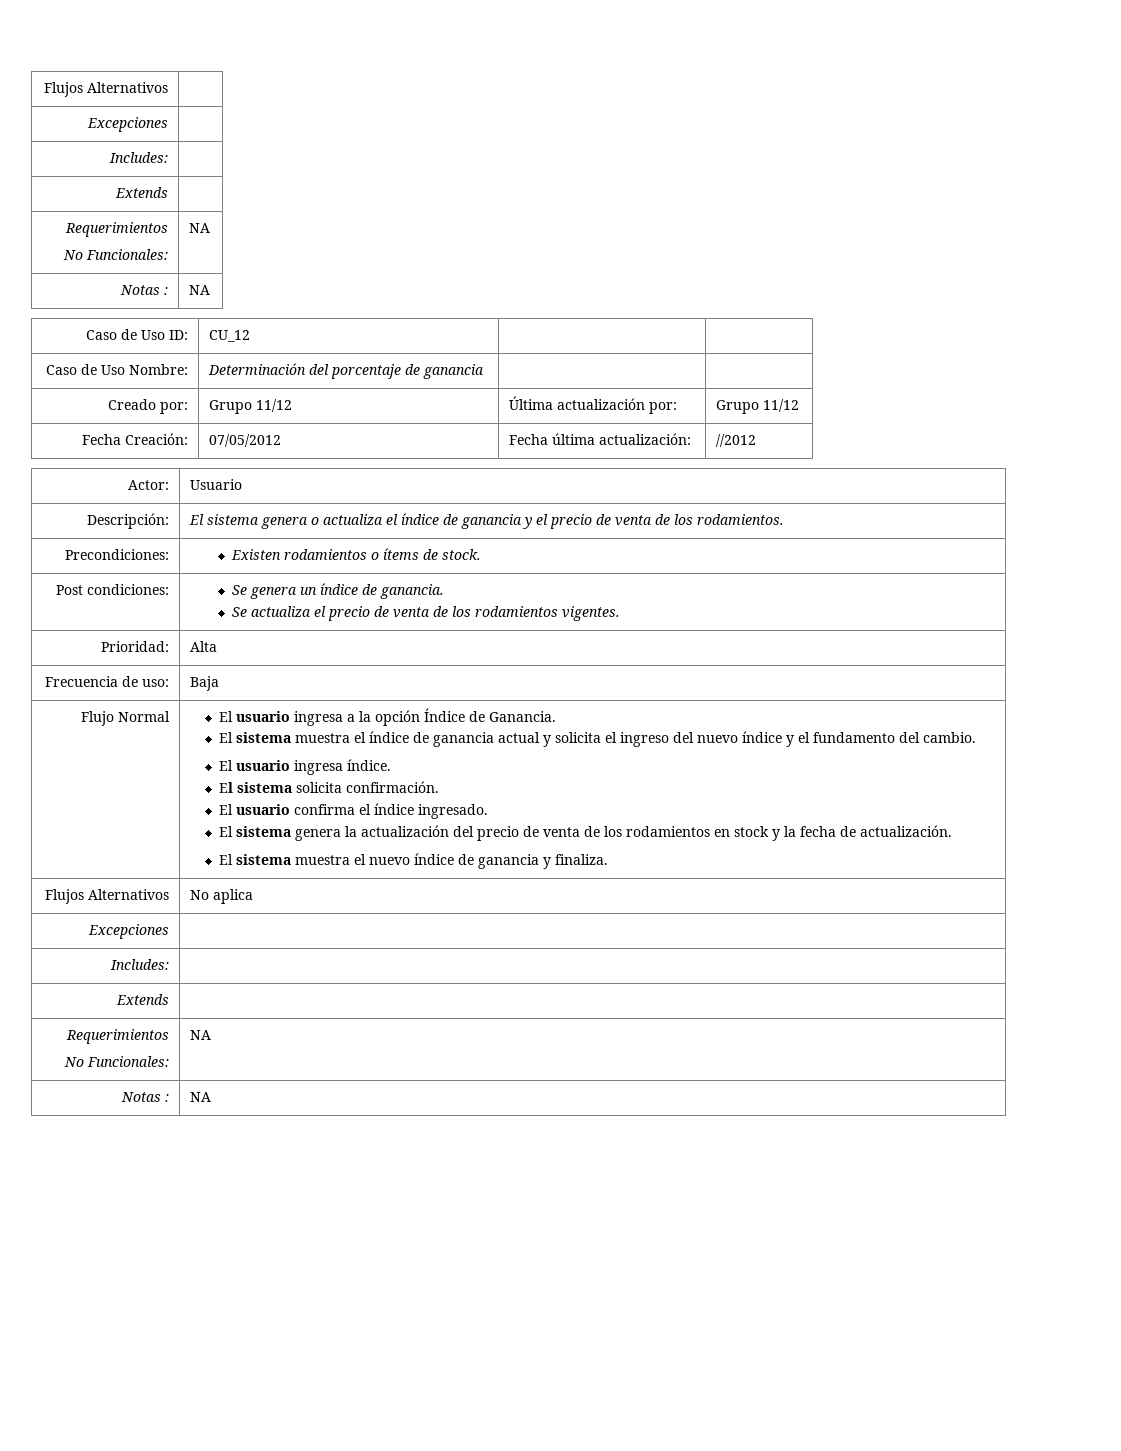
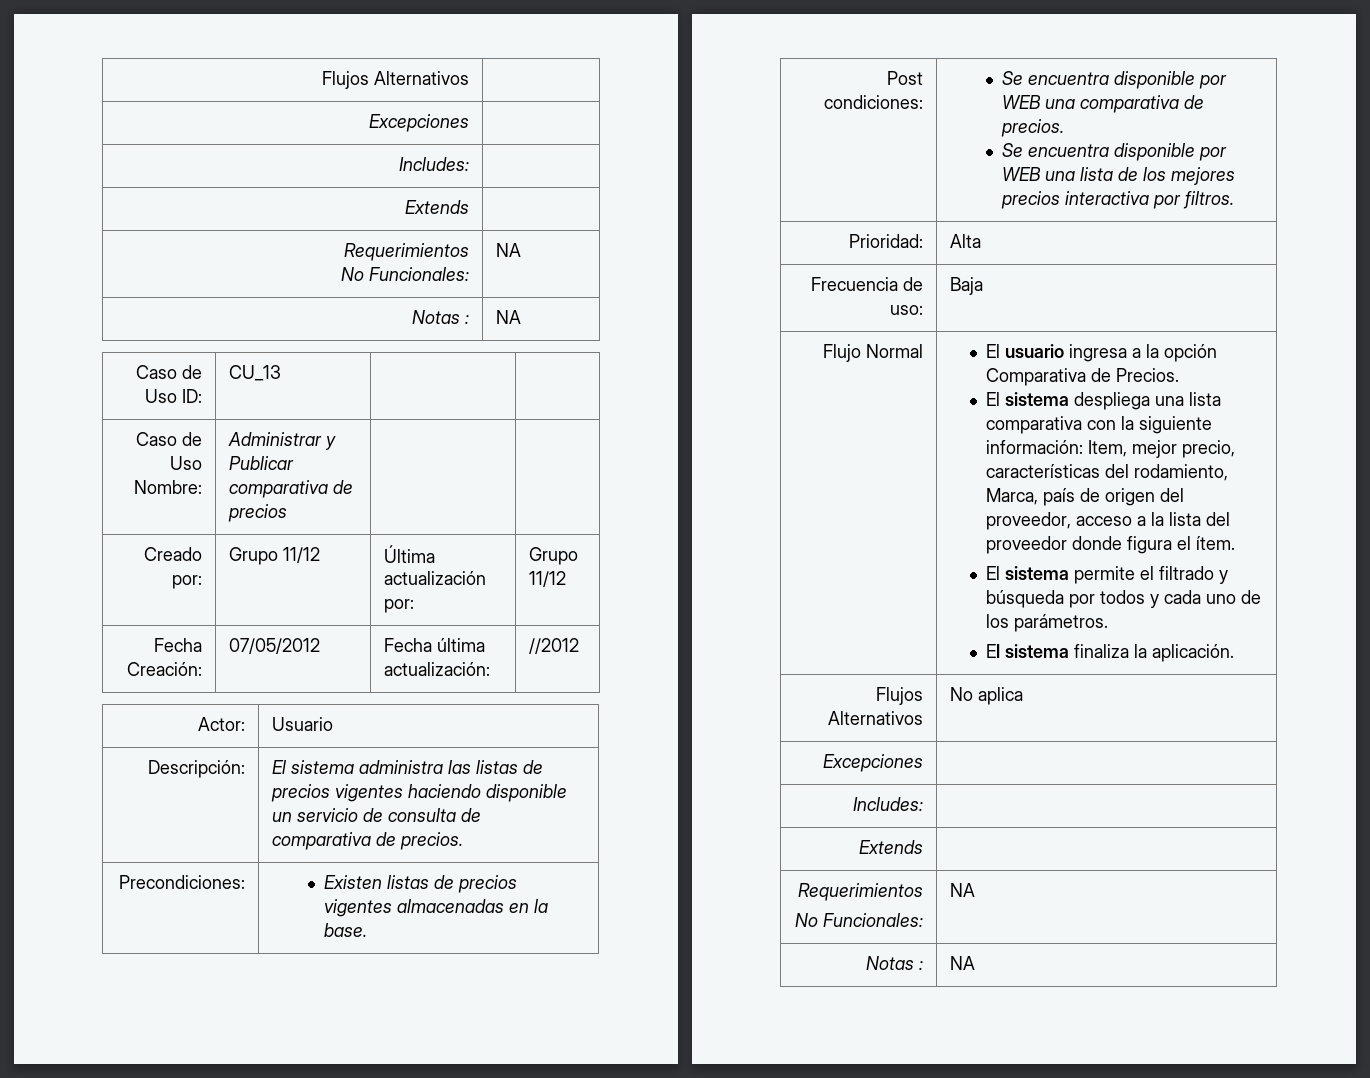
[208,330,250,342] CU_12 -> [229,365,282,381] CU_13
[207,363,484,379] Determinación del porcentaje de ganancia -> [228,432,337,450] [229,456,295,470] [229,480,354,498] [228,504,288,522] Administrar y Publicar comparativa de precios
[260,513,784,529] [65,549,170,560] [230,548,481,560] [56,584,170,595] [231,583,444,599] [231,606,620,621] genera o actualiza el índice de ganancia y el precio de venta de los rodamientos. // Precondiciones: | Existen rodamientos o ítems de stock. // Post condiciones: | Se genera un índice de ganancia. // Se actualiza el precio de venta de los rodamientos vigentes. -> [359,760,544,774] [271,784,568,802] [272,808,482,822] [272,832,464,850] [118,875,245,889] [323,875,517,893] [323,899,548,917] [323,923,367,937] [886,71,923,85] [823,95,923,109] [1001,71,1227,89] [1001,95,1204,113] [1000,119,1064,137] [1001,143,1227,161] [1001,167,1235,185] [1000,191,1234,209] administra las listas de precios vigentes haciendo disponible un servicio de consulta de comparativa de precios. // Precondiciones: | Existen listas de precios vigentes almacenadas en la base. // Post condiciones: | Se encuentra disponible por WEB una comparativa de precios. // Se encuentra disponible por WEB una lista de los mejores precios interactiva por filtros.
[423,708,556,722] [218,731,976,747] [218,759,391,775] [218,781,439,793] [218,803,488,819] [218,825,952,841] [218,853,608,869] Índice de Ganancia. // El sistema muestra el índice de ganancia actual y solicita el ingreso del nuevo índice y el fundamento del cambio. // El usuario ingresa índice. // El sistema solicita confirmación. // El usuario confirma el índice ingresado. // El sistema genera la actualización del precio de venta de los rodamientos en stock y la fecha de actualización. // El sistema muestra el nuevo índice de ganancia y finaliza. -> [985,368,1179,386] [985,392,1221,410] [985,416,1212,434] [985,440,1235,458] [985,464,1228,481] [985,488,1184,506] [985,512,1230,530] [985,536,1235,554] [985,566,1228,584] [985,590,1261,608] [985,614,1108,632] [985,644,1234,662] Comparativa de Precios. // El sistema despliega una lista comparativa con la siguiente información: Item, mejor precio, características del rodamiento, Marca, país de origen del proveedor, acceso a la lista del proveedor donde figura el ítem. // El sistema permite el filtrado y búsqueda por todos y cada uno de los parámetros. // El sistema finaliza la aplicación.

